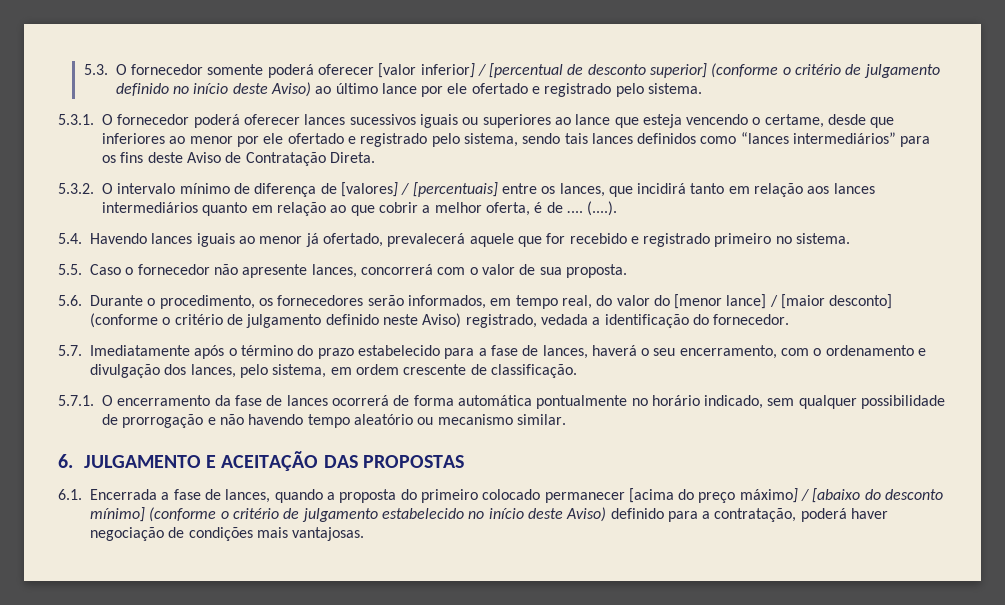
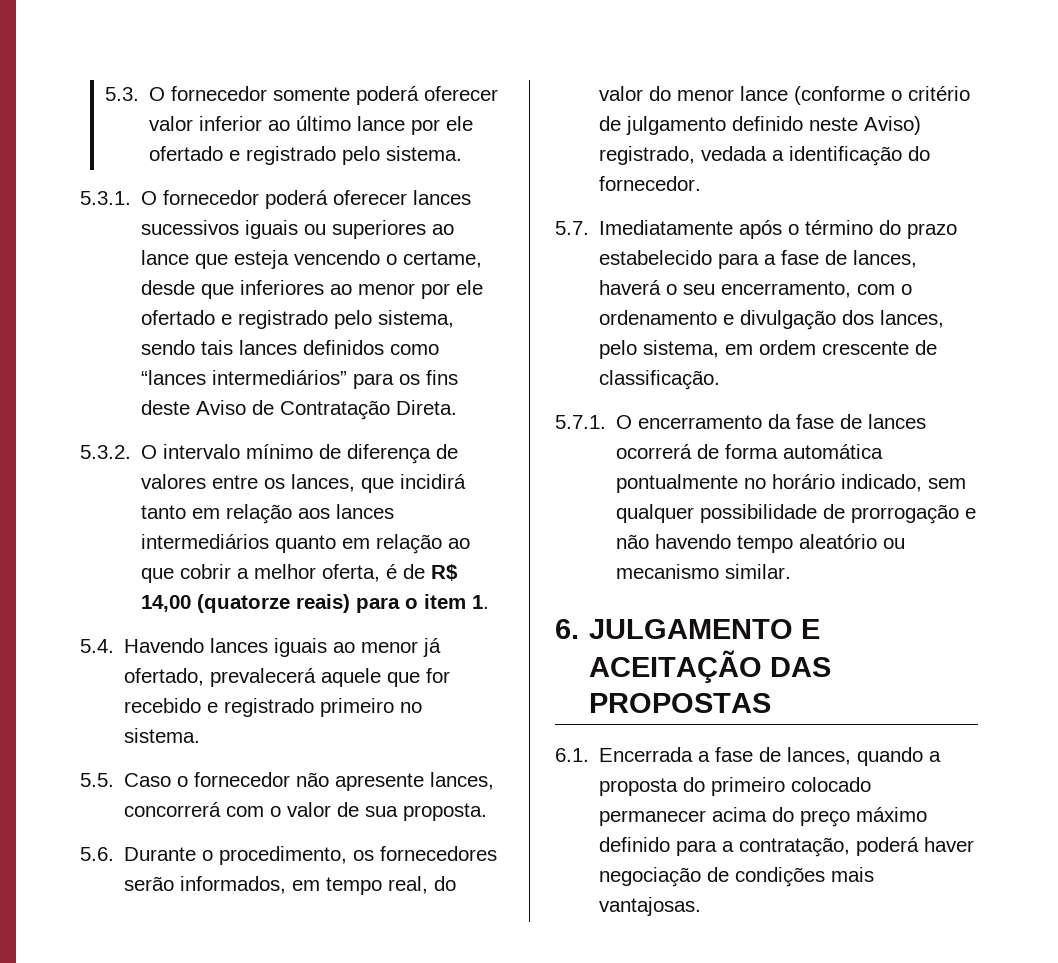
[378,63,940,78] [115,82,311,97] [valor inferior] / [percentual de desconto superior] (conforme o critério de julgamento definido no início deste Aviso) -> [149,116,263,131] valor inferior
[340,182,498,197] [valores] / [percentuais] -> [141,474,207,489] valores
[566,201,618,216] .... (....). -> [431,564,459,581] [141,594,490,613] R$ 14,00 (quatorze reais) para o item 1.
[674,294,893,309] [menor lance] / [maior desconto] -> [677,86,789,101] menor lance
[628,488,674,503] [acima -> [712,807,768,822] acima
[739,488,944,503] [90,507,607,522] máximo] / [abaixo do desconto mínimo] (conforme o critério de julgamento estabelecido no início deste Aviso) -> [856,807,928,822] máximo

